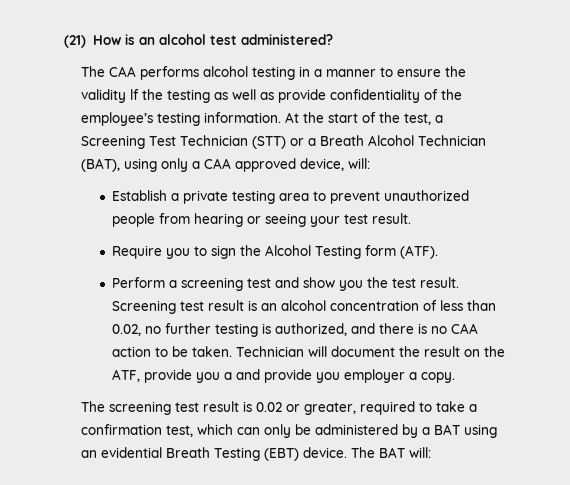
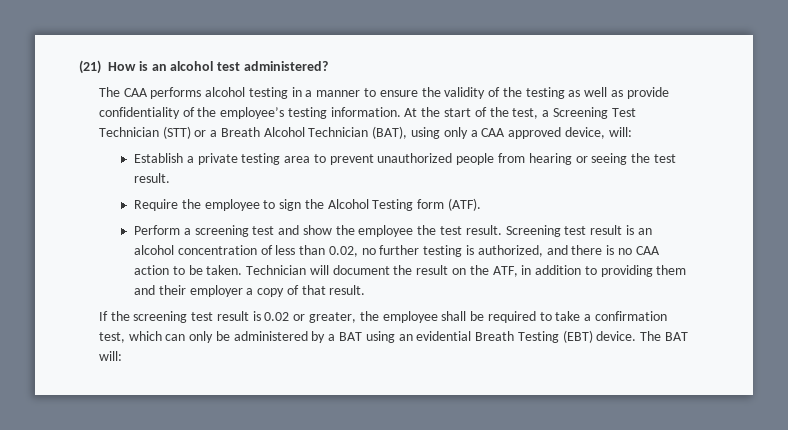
[129,89,139,100] lf -> [488,87,501,97] of
[310,216,341,227] your -> [631,153,651,163] the
[166,248,191,259] you -> [181,199,260,211] the employee
[339,280,364,291] you -> [335,225,414,237] the employee
[144,369,456,383] [80,401,105,412] provide you a and provide you employer a copy. // The -> [521,265,687,277] [133,285,366,297] [98,311,130,321] in addition to providing them and their employer a copy of that result. // If the
(356, 408) none -> [359,311,485,323] the employee shall be

